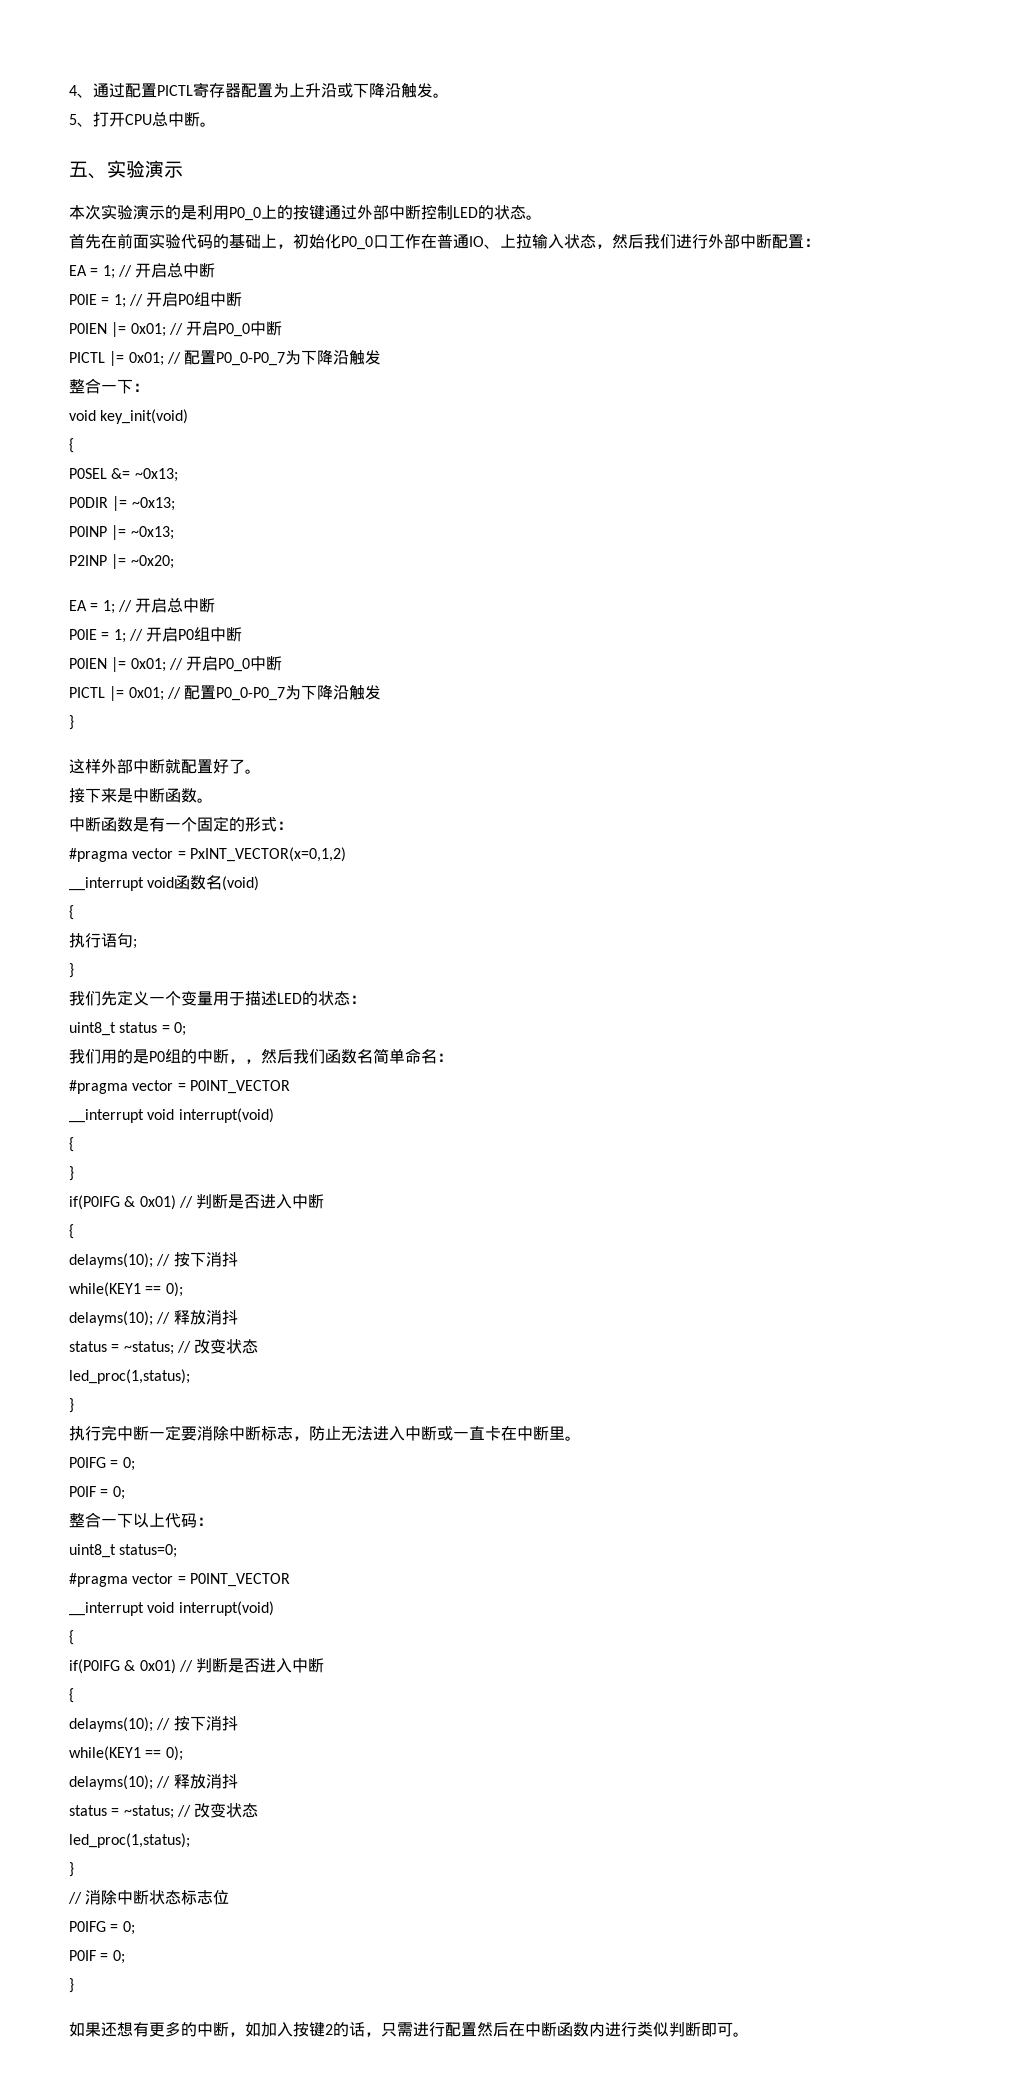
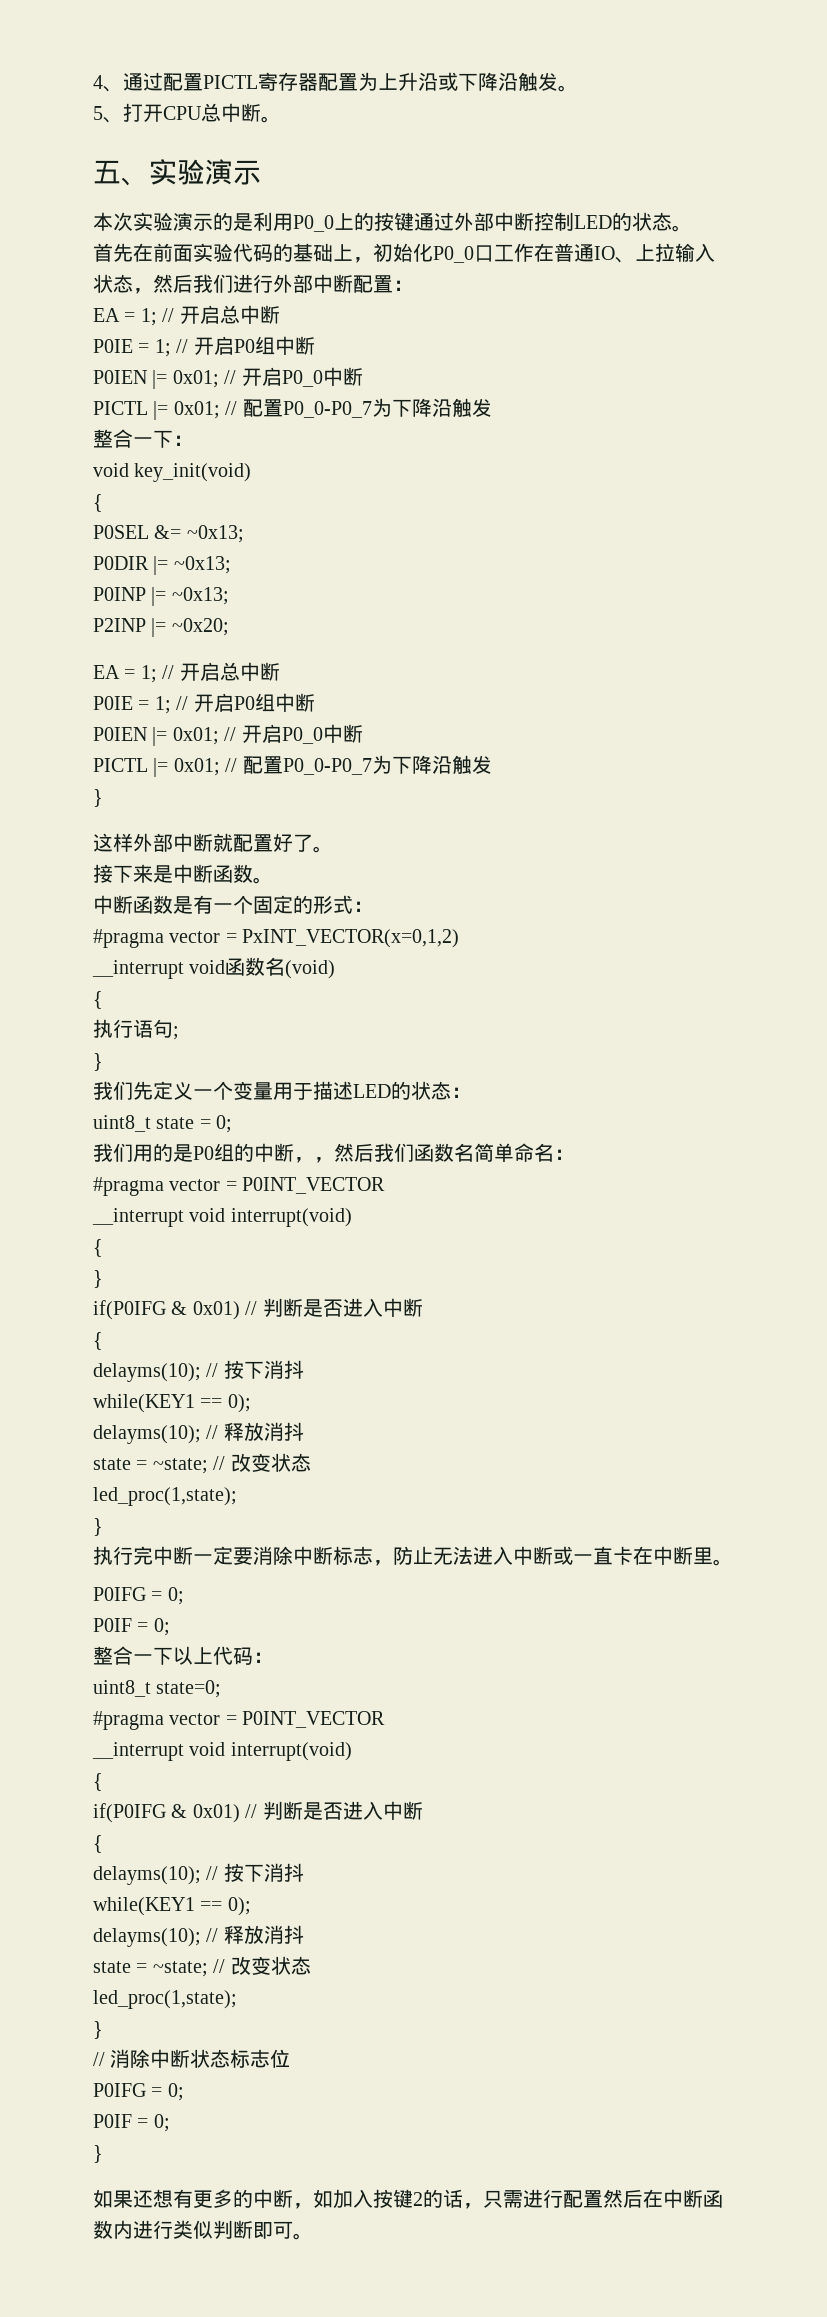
[119,1022,158,1033] status -> [156,1117,195,1129] state
[69,1339,259,1355] [69,1369,190,1384] status = ~status; // 改变状态 // led_proc(1,status); -> [93,1453,311,1474] [93,1487,237,1506] state = ~state; // 改变状态 // led_proc(1,state);
[119,1544,178,1558] status=0; -> [156,1680,222,1698] state=0;
[69,1803,259,1819] [69,1833,190,1848] status = ~status; // 改变状态 // led_proc(1,status); -> [93,1956,311,1977] [93,1990,237,2009] state = ~state; // 改变状态 // led_proc(1,state);

